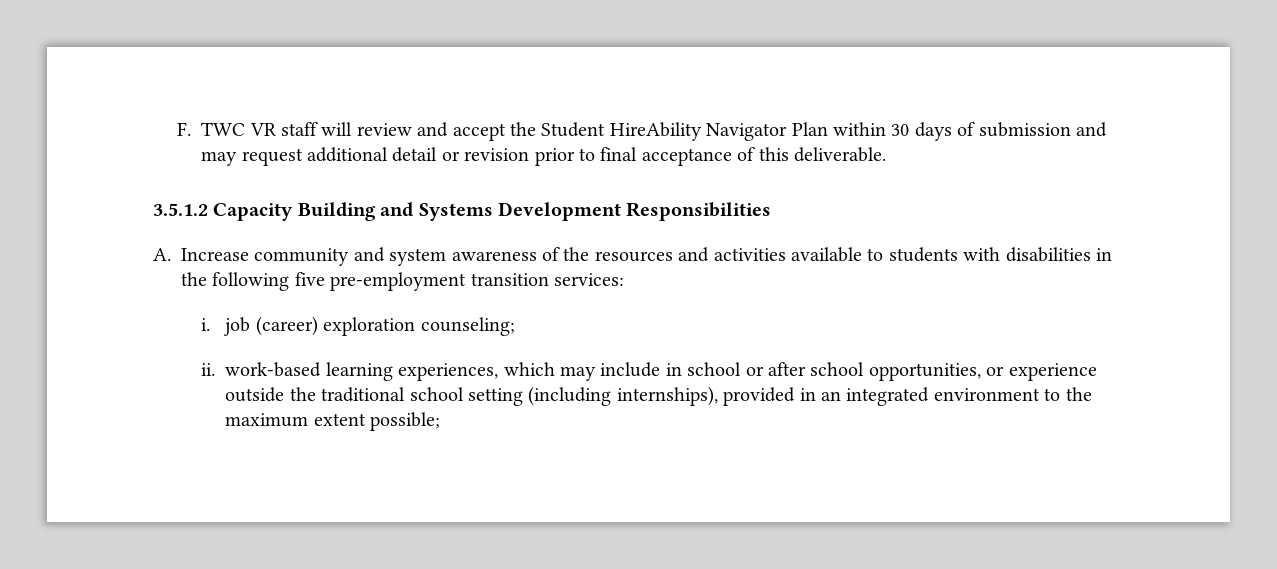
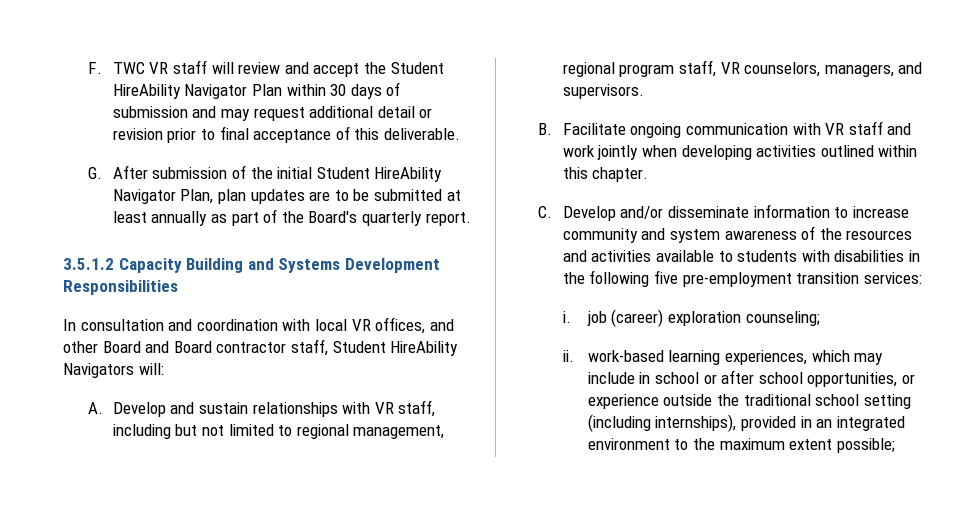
(886, 154) none -> [87,165,443,182] [112,189,461,204] [112,209,471,226] // G. After submission of the initial Student HireAbility Navigator Plan, plan updates are to be submitted at least annually as part of the Board's quarterly report.
[153,248,249,261] A. Increase -> [63,317,454,334] [63,339,459,356] [63,363,164,378] [87,400,436,417] [112,424,445,439] [562,60,923,77] [562,84,644,99] [537,121,912,138] [562,145,918,160] [562,167,649,182] [537,204,909,221] In consultation and coordination with local VR offices, and other Board and Board contractor staff, Student HireAbility Navigators will: // A. Develop and sustain relationships with VR staff, including but not limited to regional management, regional program staff, VR counselors, managers, and supervisors. // B. Facilitate ongoing communication with VR staff and work jointly when developing activities outlined within this chapter. // C. Develop and/or disseminate information to increase

